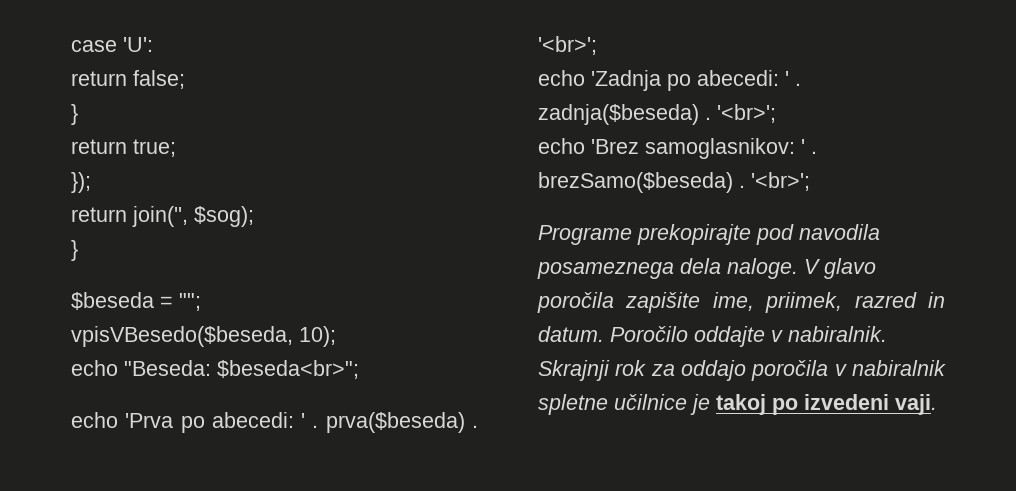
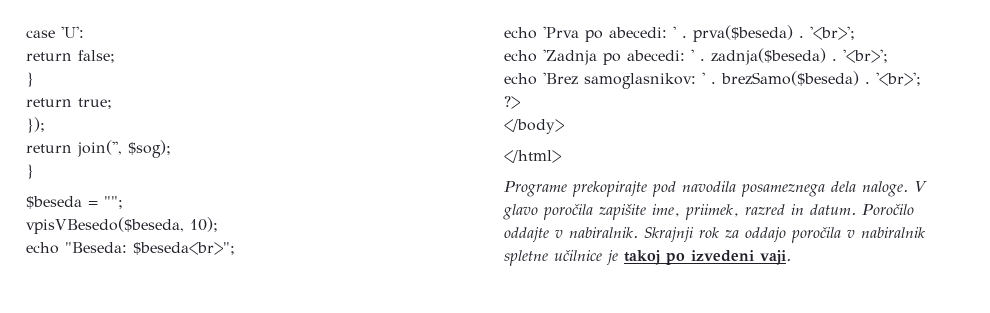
(810, 181) none -> [504,96,520,109] [504,119,564,134] [504,150,561,163] // ?> // </body> // </html>

